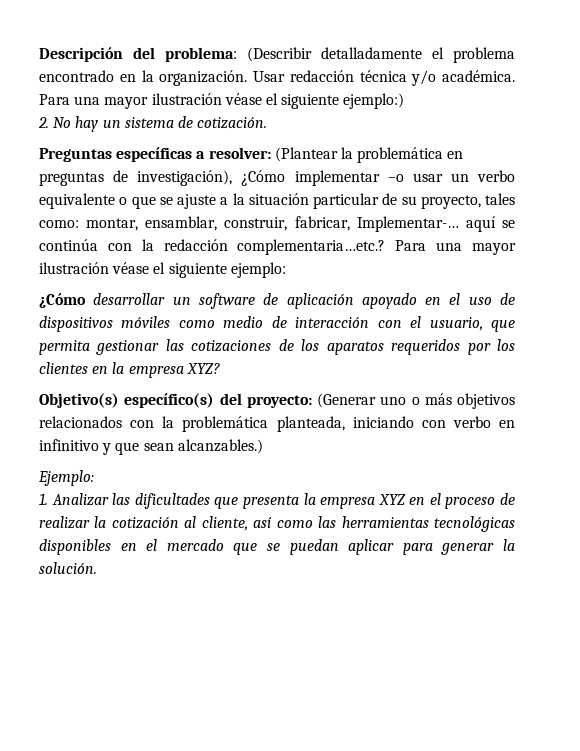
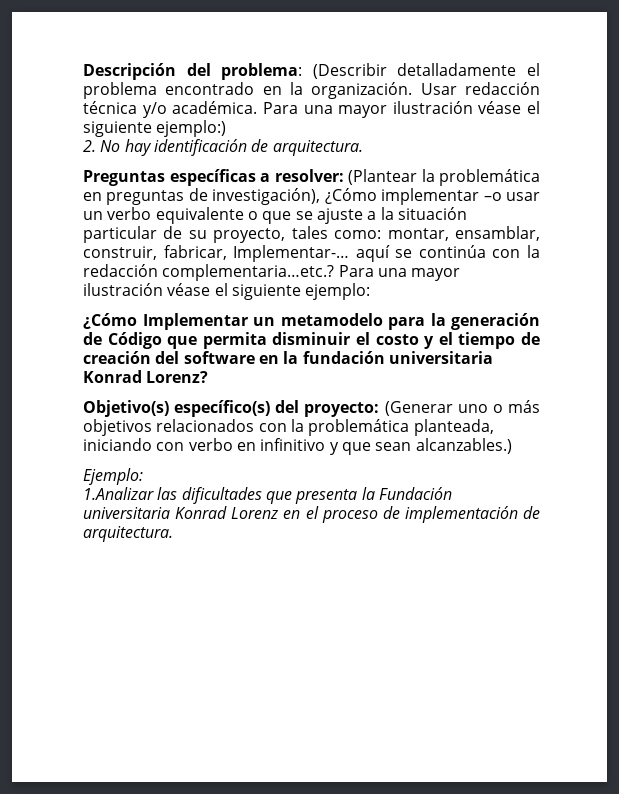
[102,116,268,129] un sistema de cotización. -> [153,139,363,156] identificación de arquitectura.
[93,293,515,309] [39,316,516,332] [39,339,515,355] [39,362,220,378] desarrollar un software de aplicación apoyado en el uso de dispositivos móviles como medio de interacción con el usuario, que permita gestionar las cotizaciones de los aparatos requeridos por los clientes en la empresa XYZ? -> [142,313,540,330] [83,332,541,349] [83,351,493,364] [83,370,209,383] Implementar un metamodelo para la generación de Código que permita disminuir el costo y el tiempo de creación del software en la fundación universitaria Konrad Lorenz?
[39,493,109,506] 1. Analizar -> [83,487,154,500] 1.Analizar
[320,493,515,509] [39,516,515,532] [39,539,515,555] [39,562,97,574] empresa XYZ en el proceso de realizar la cotización al cliente, así como las herramientas tecnológicas disponibles en el mercado que se puedan aplicar para generar la solución. -> [378,487,452,500] [83,506,540,523] [83,526,173,542] Fundación universitaria Konrad Lorenz en el proceso de implementación de arquitectura.

